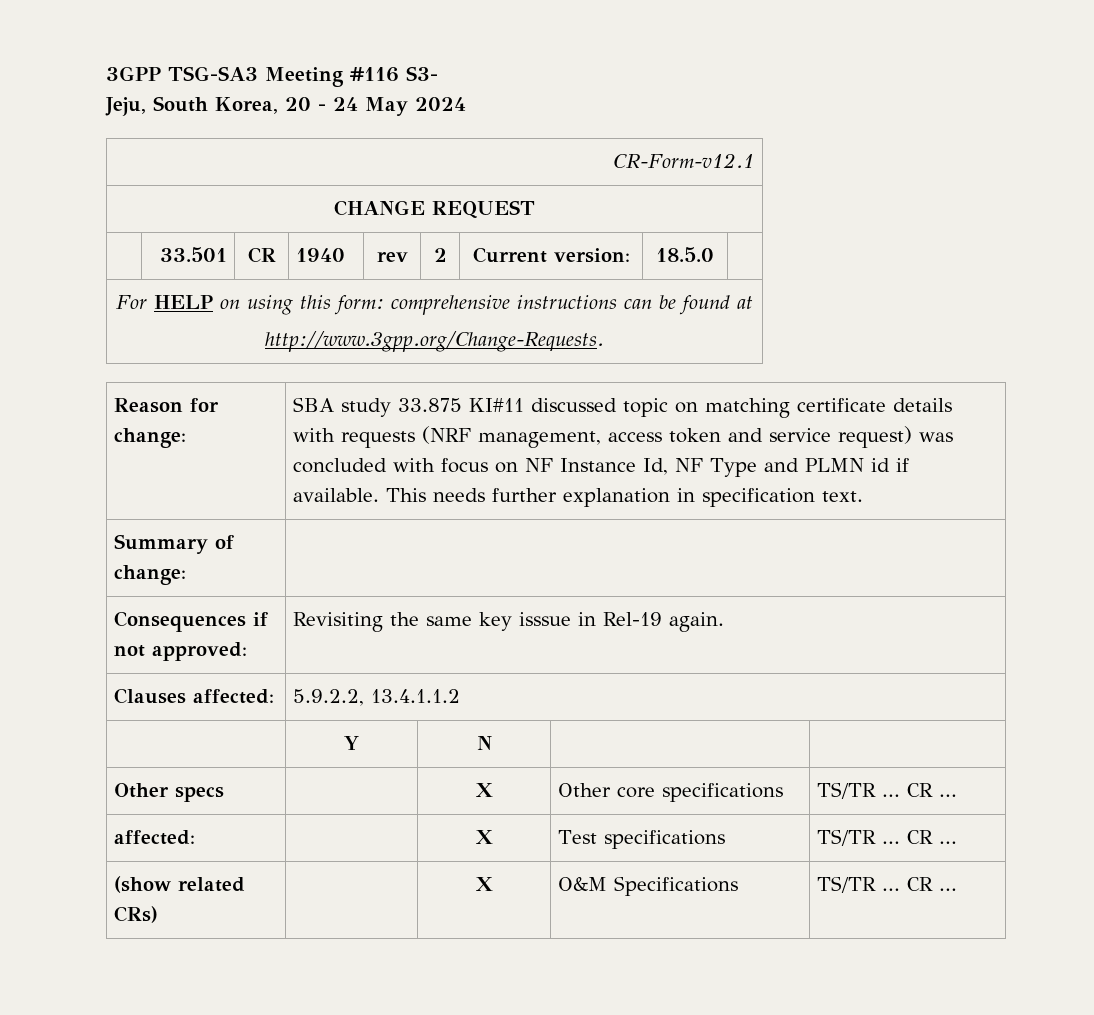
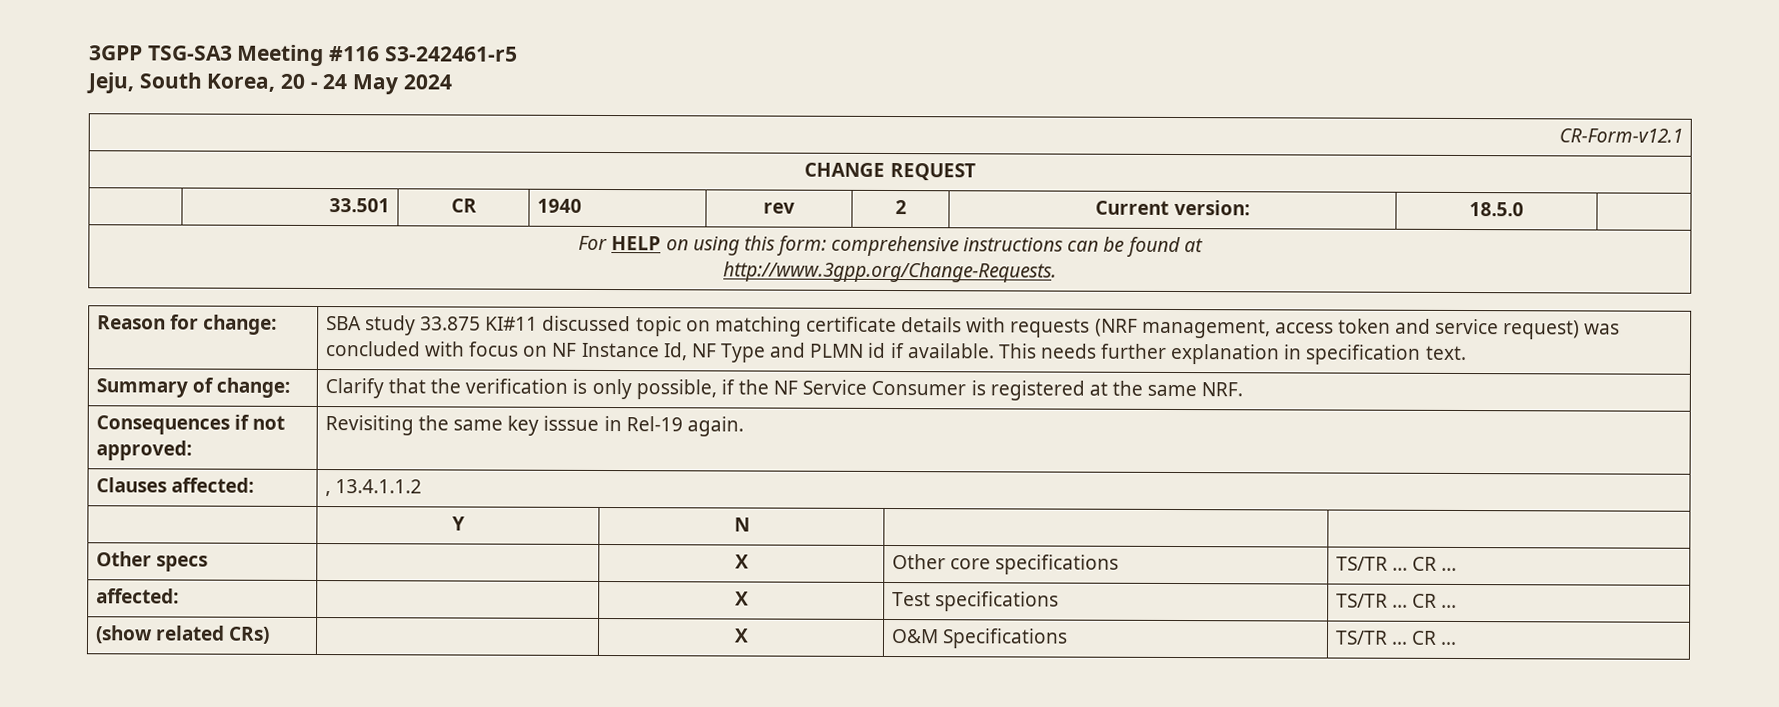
[406,66,438,81] S3- -> [384,46,518,62] S3-242461-r5
(187, 575) none -> [324,378,1244,401] Clarify that the verification is only possible, if the NF Service Consumer is registered at the same NRF.
[293,689,365,706] 5.9.2.2, -> [324,491,331,497] ,

